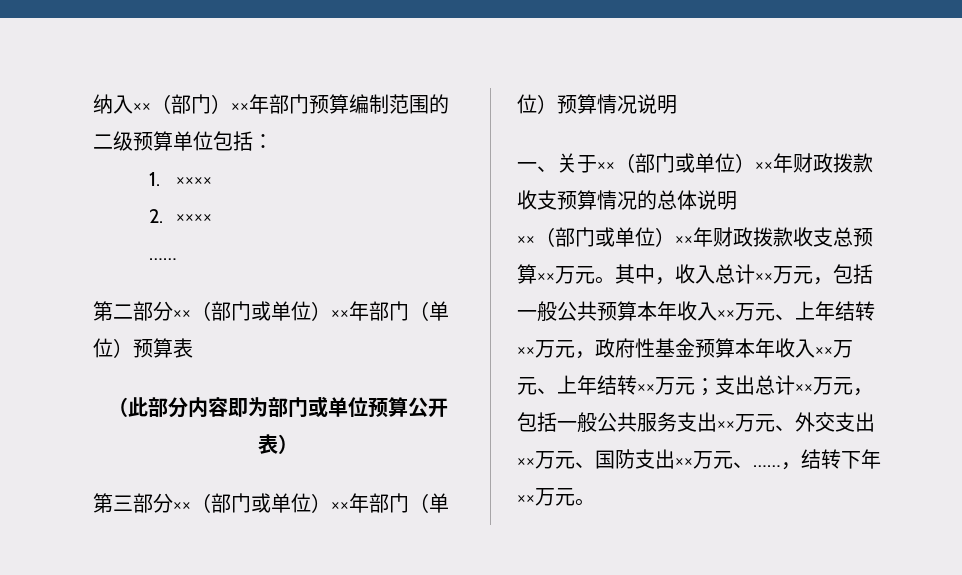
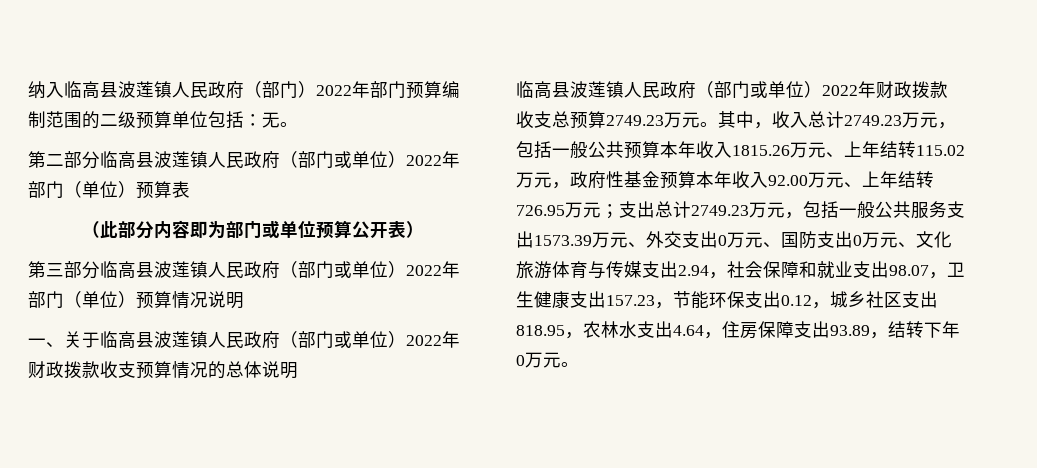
[133,103,151,112] ×× -> [64,81,244,99] 临高县波莲镇人民政府
[231,103,249,112] ×× -> [316,85,352,96] 2022
[148,172,213,186] [148,209,213,223] [148,258,177,260] [93,301,349,321] // 1. ×××× // 2. ×××× // …… // 第二部分××（部门或单位）×× -> [262,112,298,128] [28,151,442,169] 无。 // 第二部分临高县波莲镇人民政府（部门或单位）2022
[173,493,349,513] ××（部门或单位）×× -> [100,261,442,279] 临高县波莲镇人民政府（部门或单位）2022
[597,153,773,173] ××（部门或单位）×× -> [100,331,442,349] 临高县波莲镇人民政府（部门或单位）2022
[517,227,693,247] ××（部门或单位）×× -> [516,81,858,99] 临高县波莲镇人民政府（部门或单位）2022
[537,273,555,282] ×× -> [606,115,664,126] 2749.23
[755,273,773,282] ×× -> [844,115,902,126] 2749.23
[717,301,875,321] [517,347,535,356] ××万元、上年结转×× -> [732,141,965,158] 1815.26万元、上年结转115.02
[815,340,853,358] [517,375,655,395] ××万元、上年结转×× -> [768,171,934,188] [516,205,565,216] 92.00万元、上年结转726.95
[795,384,813,393] ×× -> [691,205,749,216] 2749.23
[717,421,735,430] ×× -> [534,235,592,246] 1573.39
[517,458,535,467] ×× -> [718,235,727,246] 0
[675,451,781,469] ××万元、…… -> [853,231,952,248] [516,261,965,279] [516,291,938,309] [516,321,870,339] 0万元、文化旅游体育与传媒支出2.94，社会保障和就业支出98.07，卫生健康支出157.23，节能环保支出0.12，城乡社区支出818.95，农林水支出4.64，住房保障支出93.89
[517,495,535,504] ×× -> [516,355,525,366] 0

